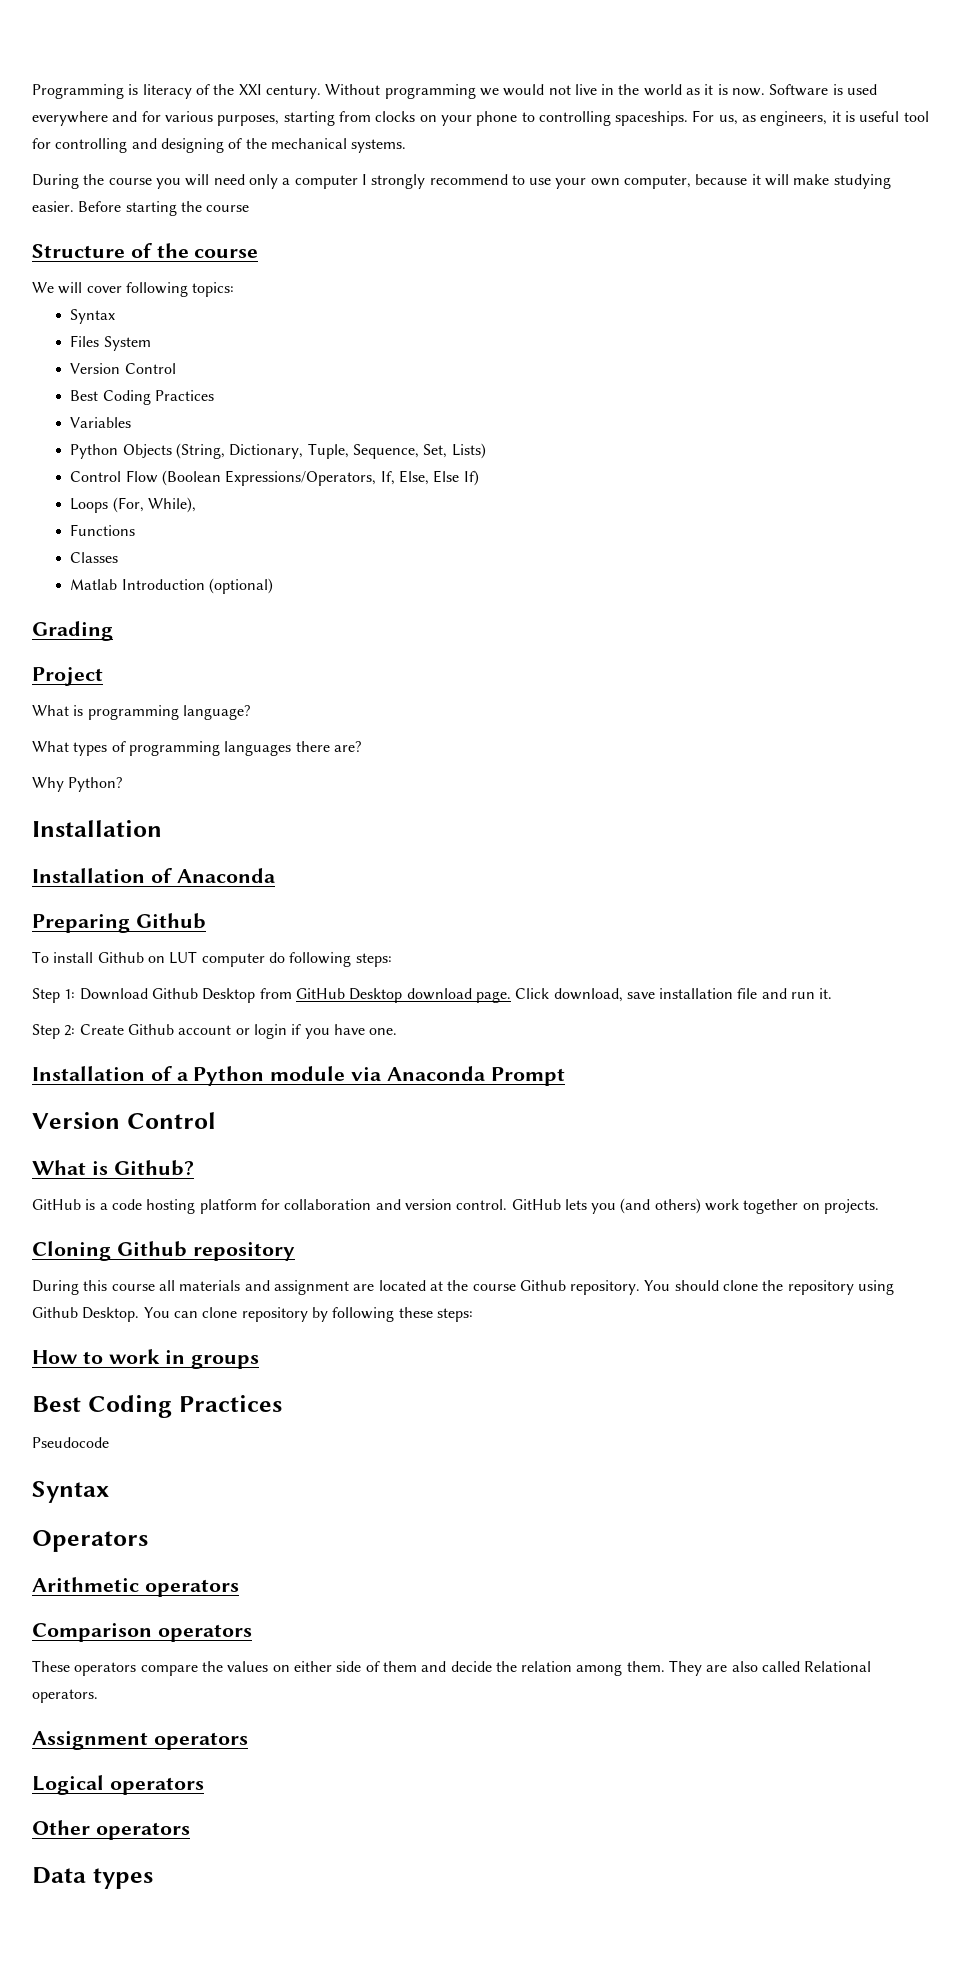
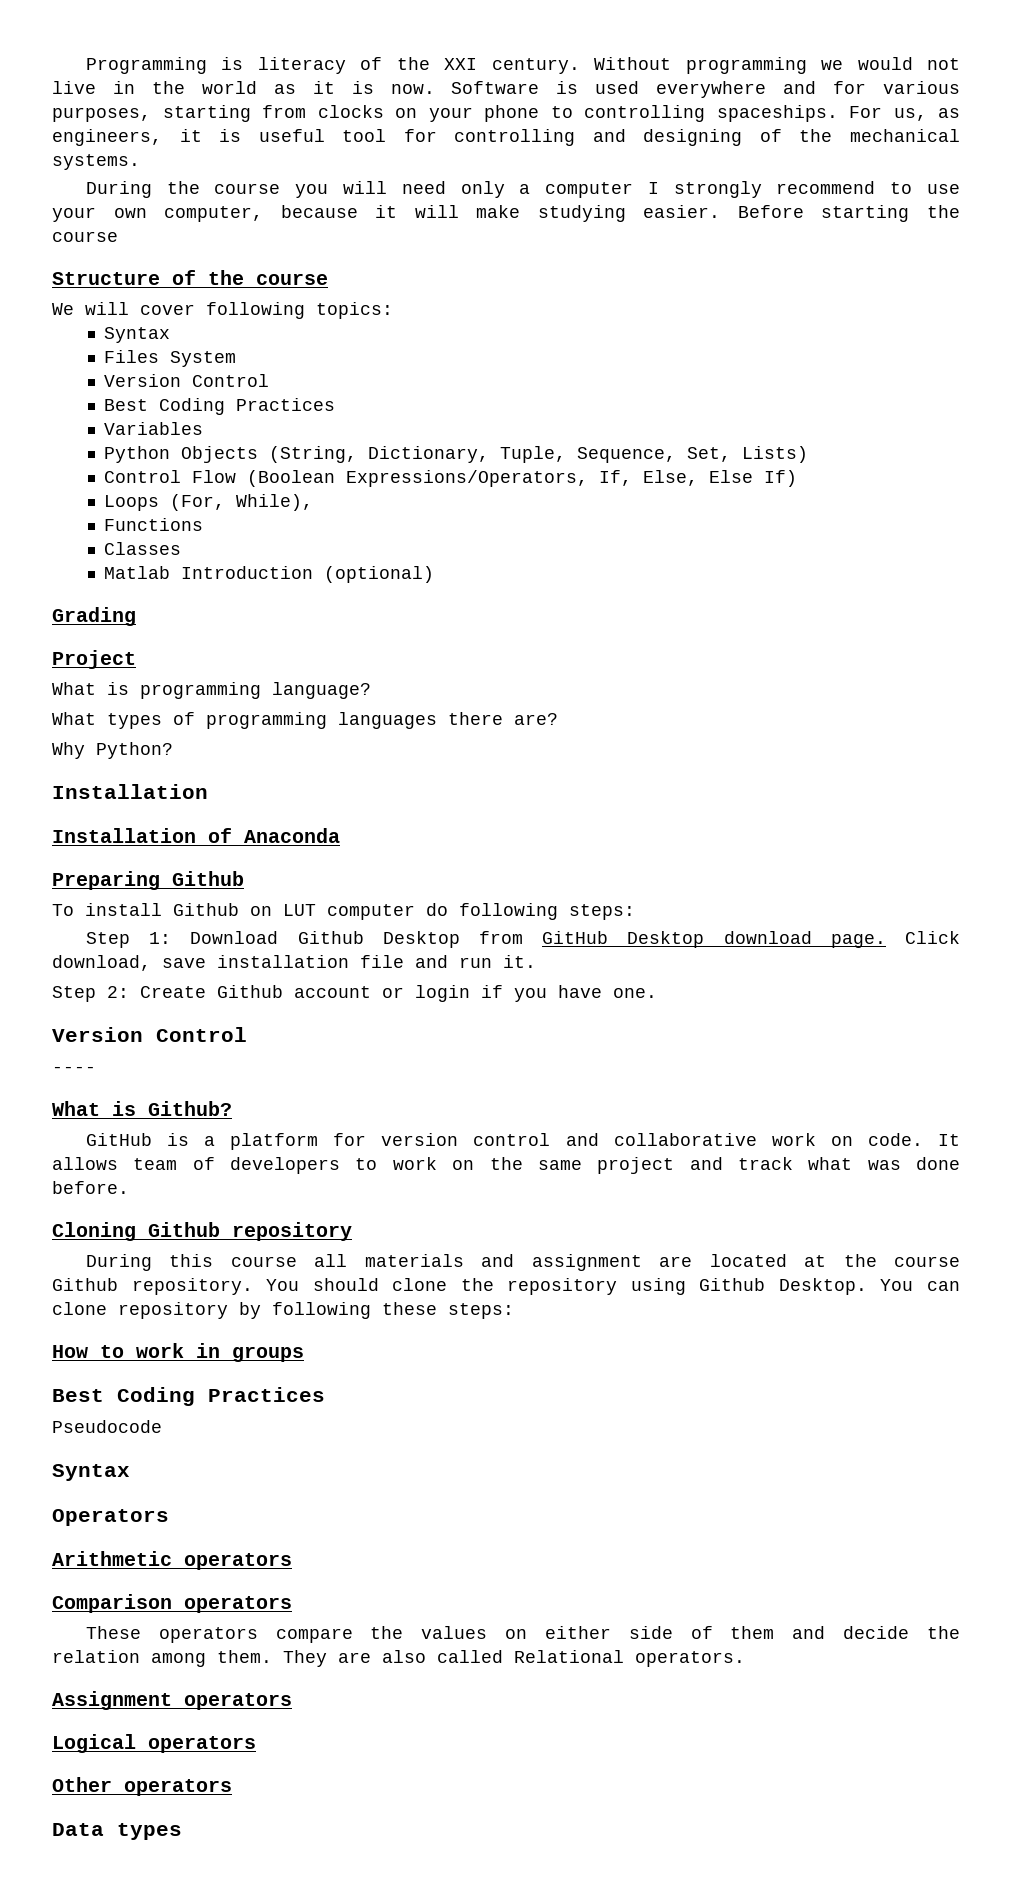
[32,1066,565,1086] [32,1112,216,1129] // Installation of a Python module via Anaconda Prompt // Version Control -> [52,1027,247,1042] [52,1066,96,1073] // Version Control // ----
[111,1198,880,1214] code hosting platform for collaboration and version control. GitHub lets you (and others) work together on projects. -> [230,1133,961,1150] [52,1157,960,1174] [52,1181,129,1194] platform for version control and collaborative work on code. It allows team of developers to work on the same project and track what was done before.

